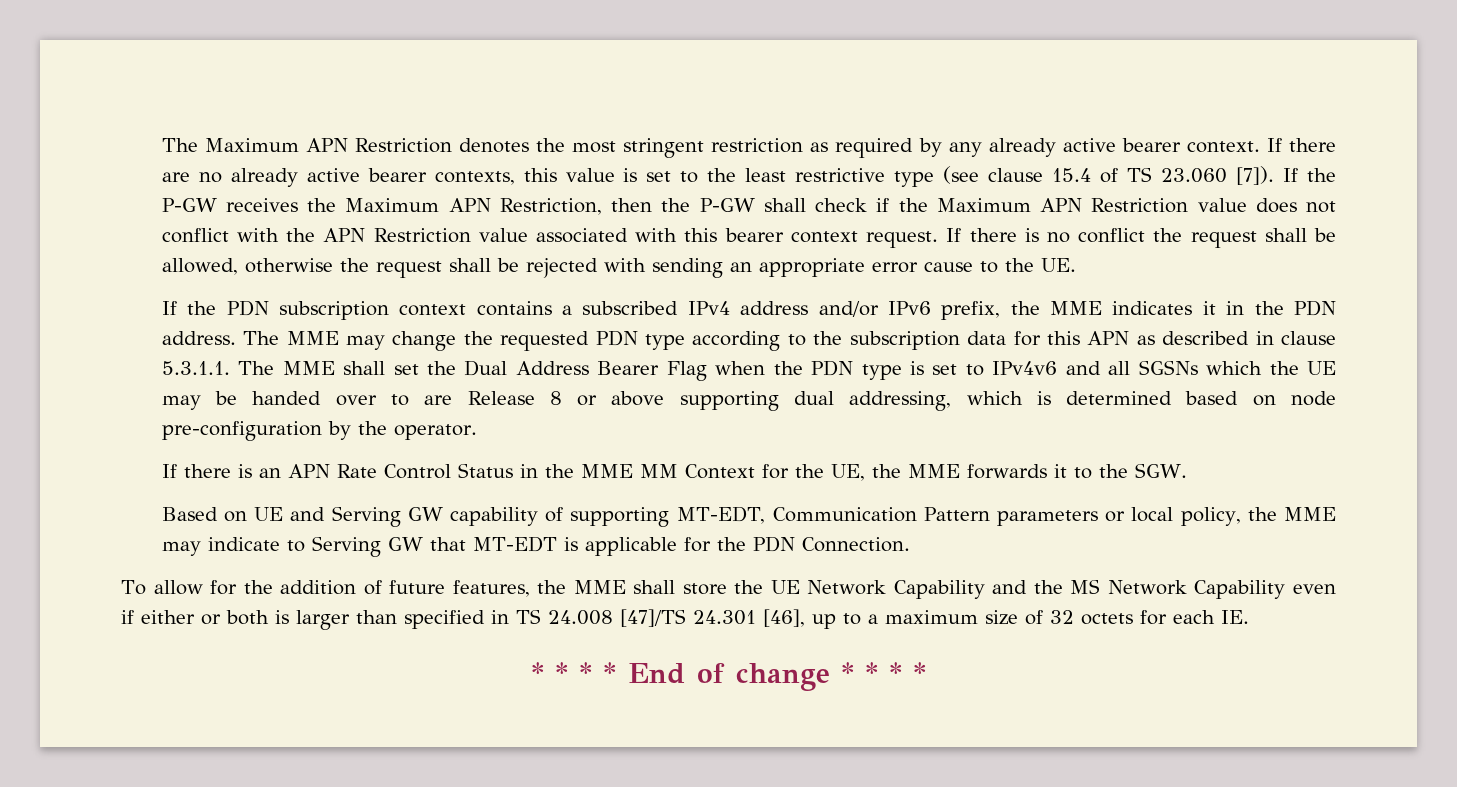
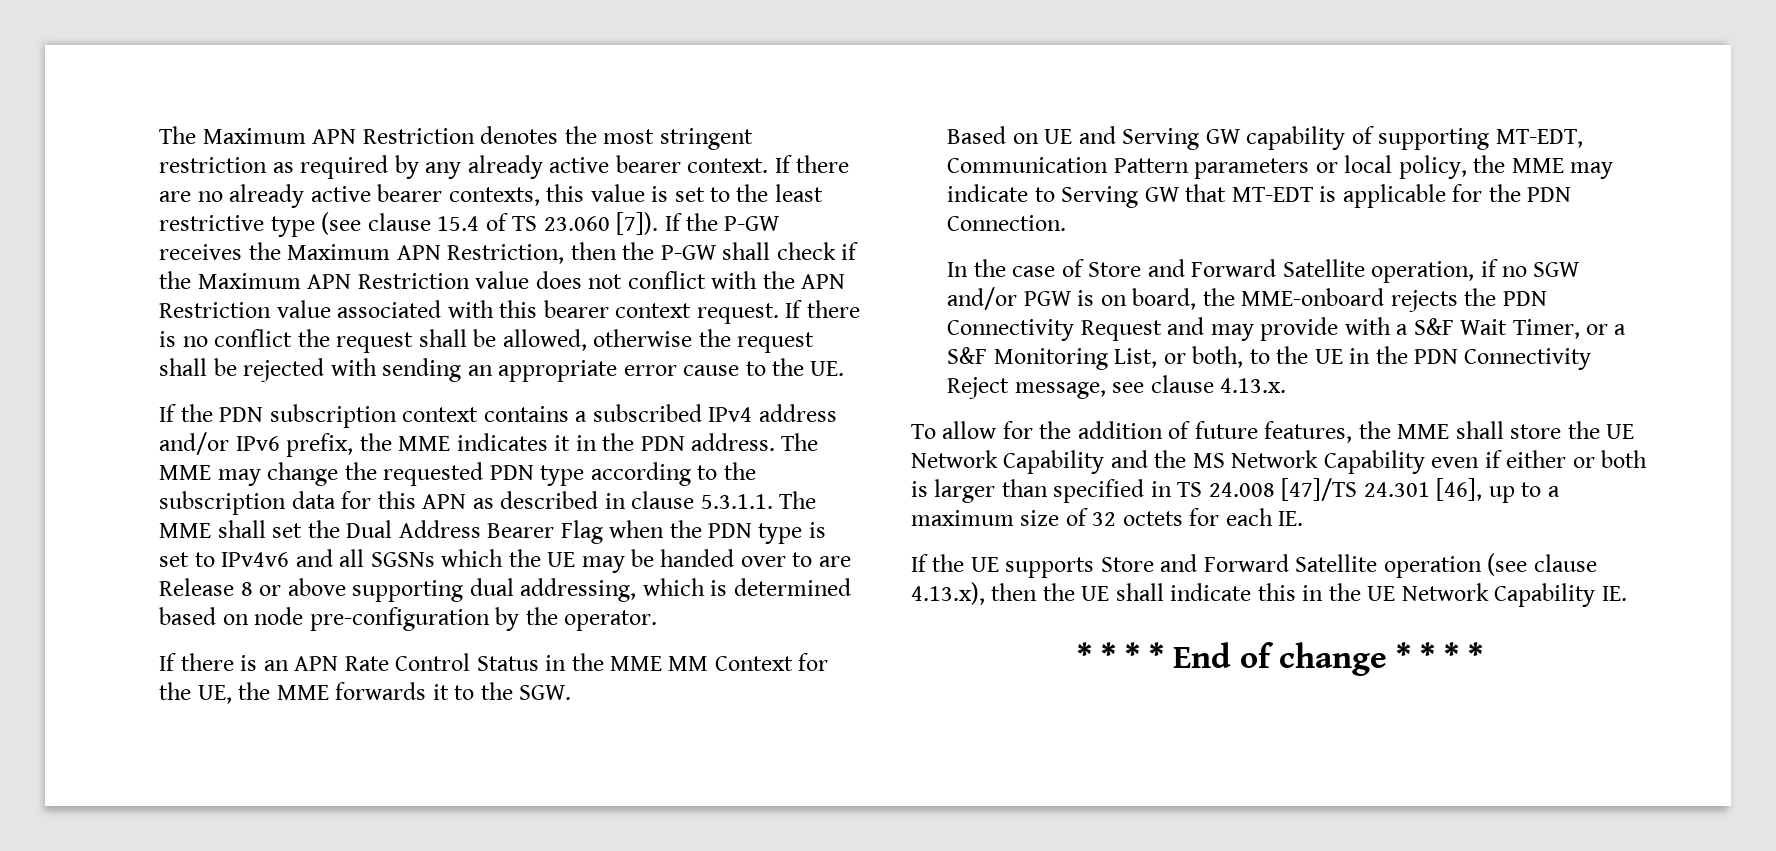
(910, 544) none -> [947,259,1581,283] [947,287,1547,312] [947,317,1627,341] [947,346,1592,370] [947,375,1287,399] // In the case of Store and Forward Satellite operation, if no SGW and/or PGW is on board, the MME-onboard rejects the PDN Connectivity Request and may provide with a S&F Wait Timer, or a S&F Monitoring List, or both, to the UE in the PDN Connectivity Reject message, see clause 4.13.x.
(1249, 617) none -> [911,553,1597,578] [911,582,1627,607] // If the UE supports Store and Forward Satellite operation (see clause 4.13.x), then the UE shall indicate this in the UE Network Capability IE.

